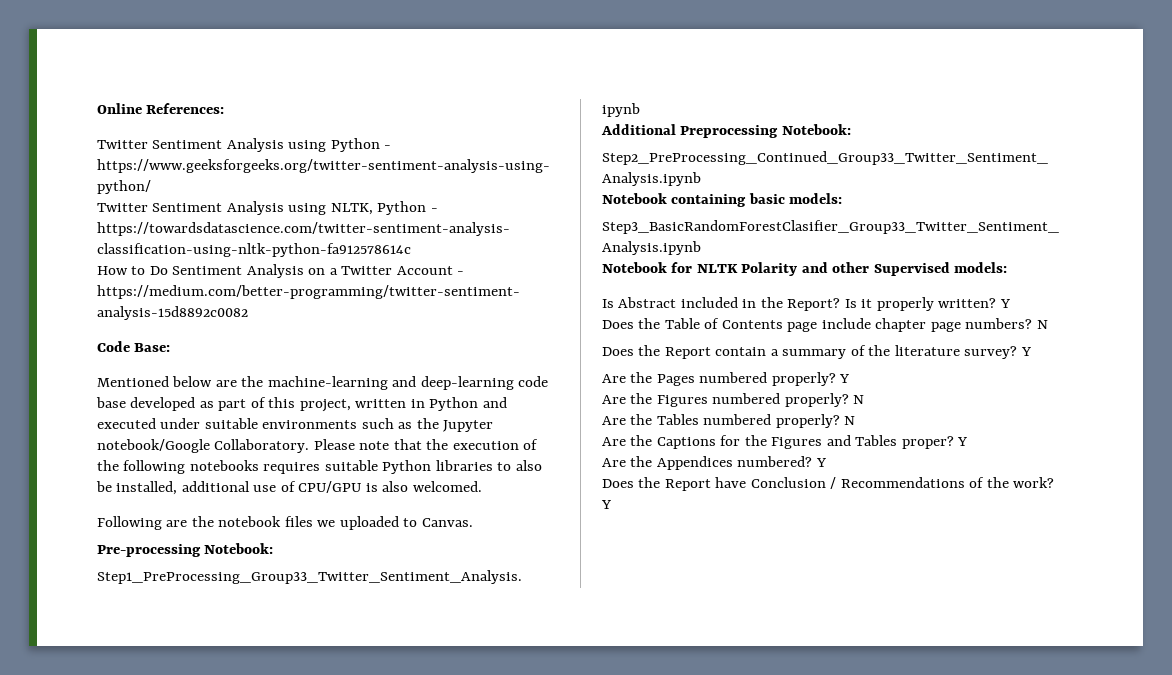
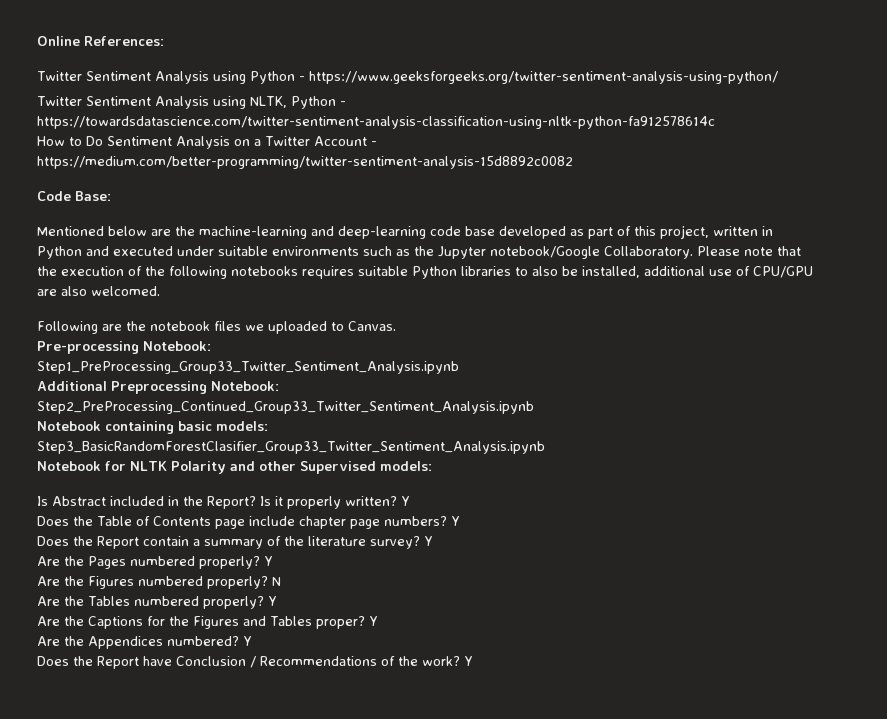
[365,483,378,492] is -> [37,289,57,296] are
[1036,320,1048,329] N -> [450,516,460,526] Y
[844,416,856,425] N -> [267,596,277,606] Y

